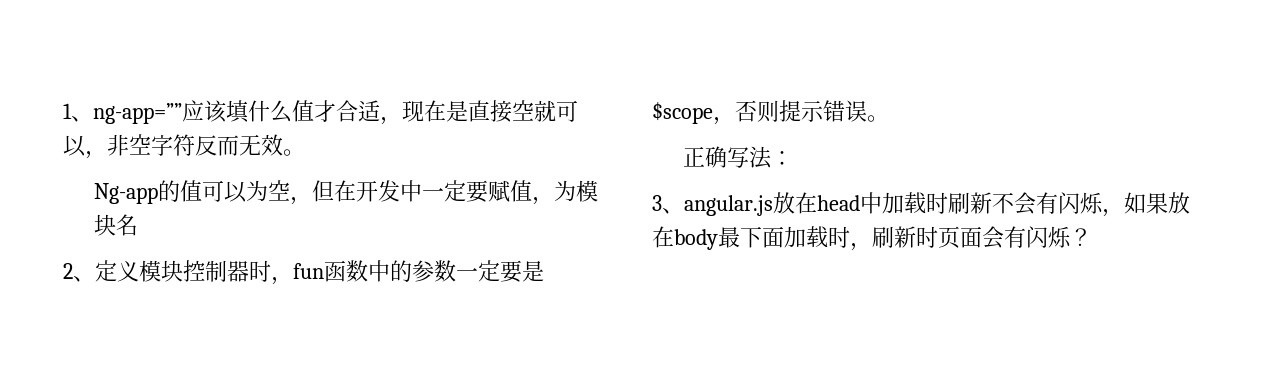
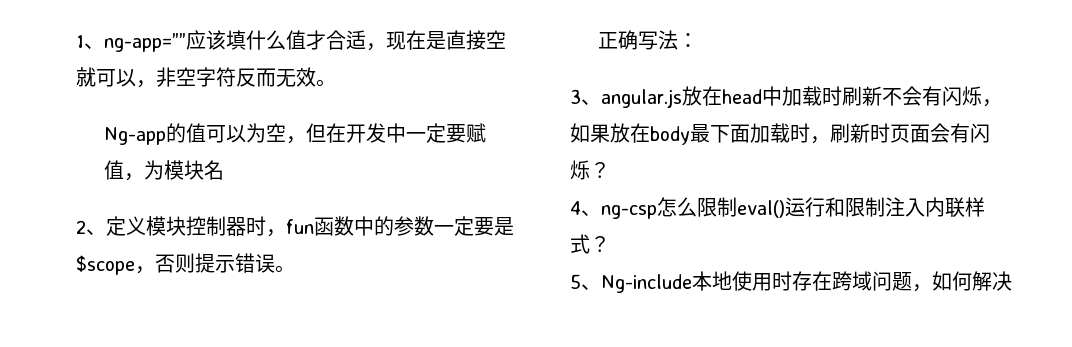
(1092, 237) none -> [570,197,985,219] [570,234,610,254] [570,271,1012,293] // 4、ng-csp怎么限制eval()运行和限制注入内联样式？ // 5、Ng-include本地使用时存在跨域问题，如何解决

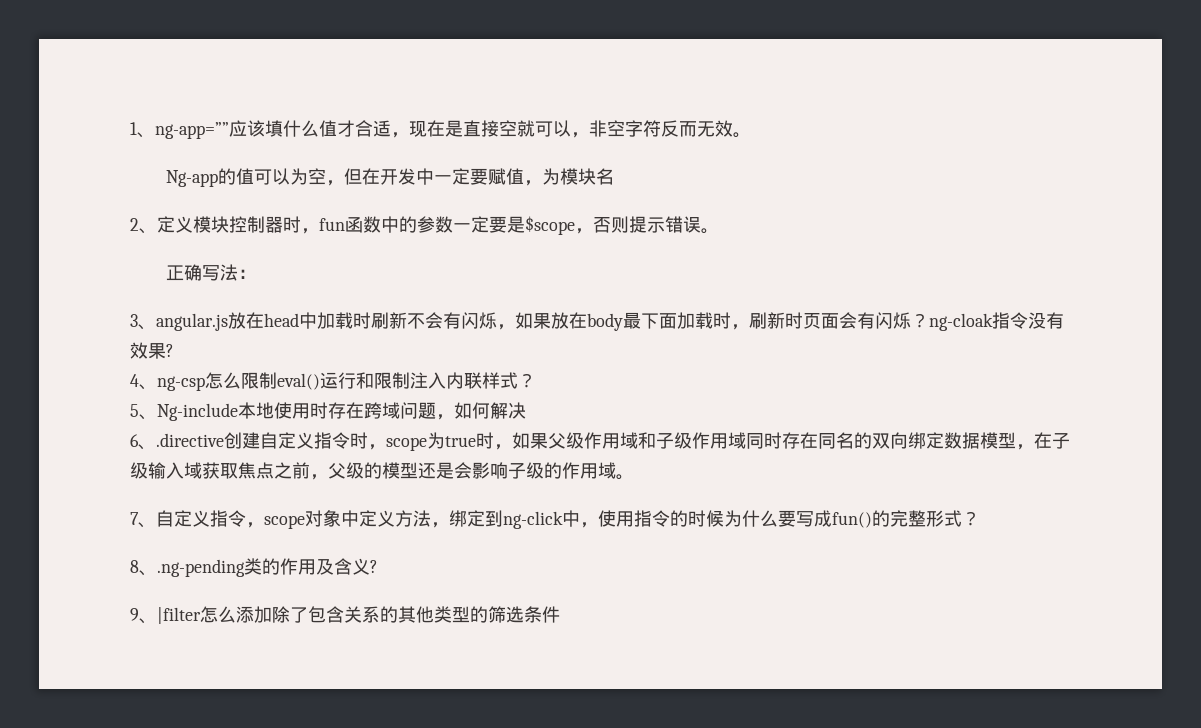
(610, 170) none -> [929,312,1064,331] [130,342,174,359] ng-cloak指令没有效果?
(1012, 281) none -> [130,432,1070,451] [130,462,634,480] [130,510,980,529] [130,558,378,577] [130,606,560,624] // 6、.directive创建自定义指令时，scope为true时，如果父级作用域和子级作用域同时存在同名的双向绑定数据模型，在子级输入域获取焦点之前，父级的模型还是会影响子级的作用域。 // 7、自定义指令，scope对象中定义方法，绑定到ng-click中，使用指令的时候为什么要写成fun()的完整形式？ // 8、.ng-pending类的作用及含义? // 9、|filter怎么添加除了包含关系的其他类型的筛选条件

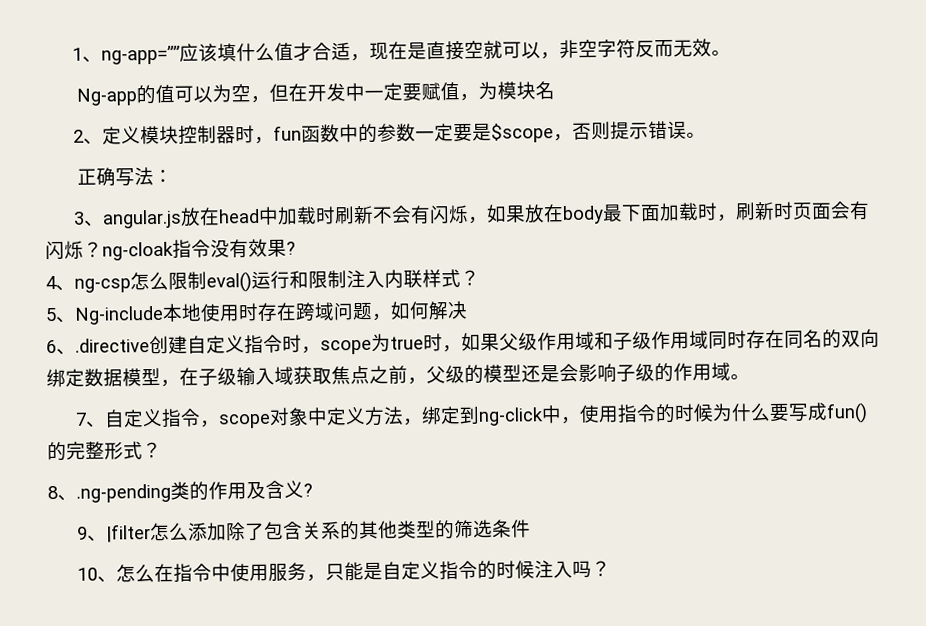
(560, 614) none -> [76,560,611,583] // 10、怎么在指令中使用服务，只能是自定义指令的时候注入吗？

